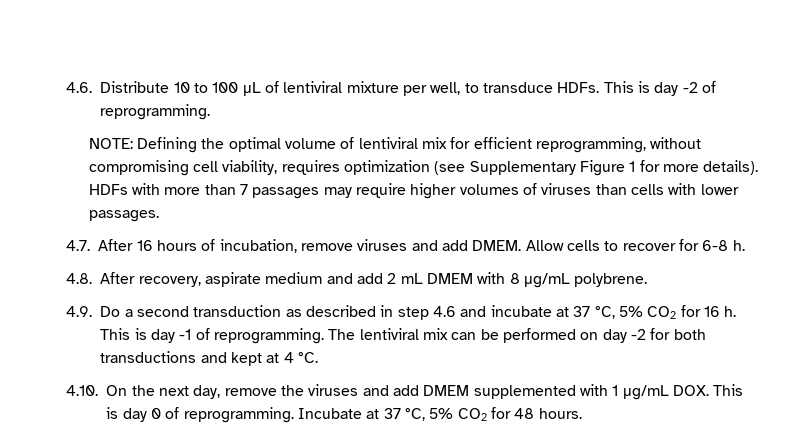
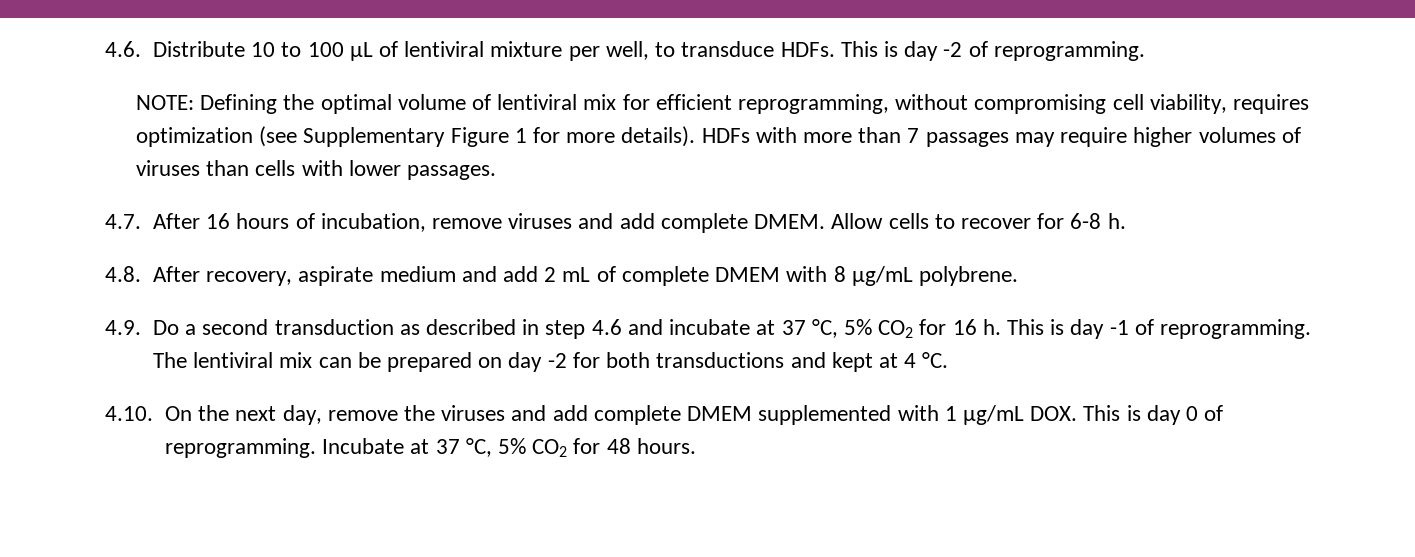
(468, 245) none -> [660,213,748,233] complete
(423, 278) none -> [596,266,709,286] of complete
[502,328,576,343] performed -> [387,352,473,372] prepared
(419, 390) none -> [593,405,681,425] complete

